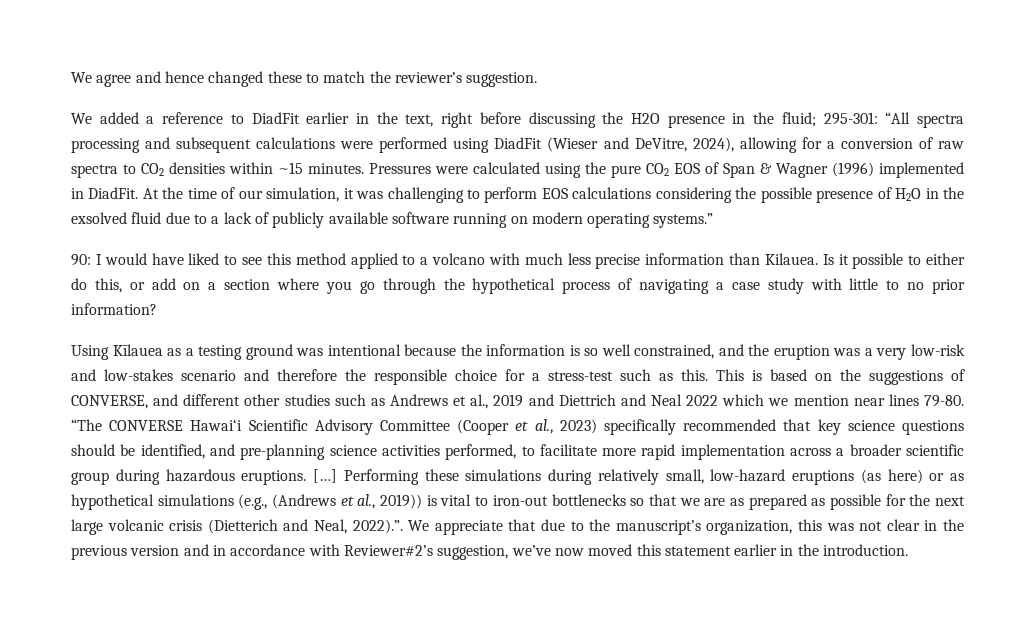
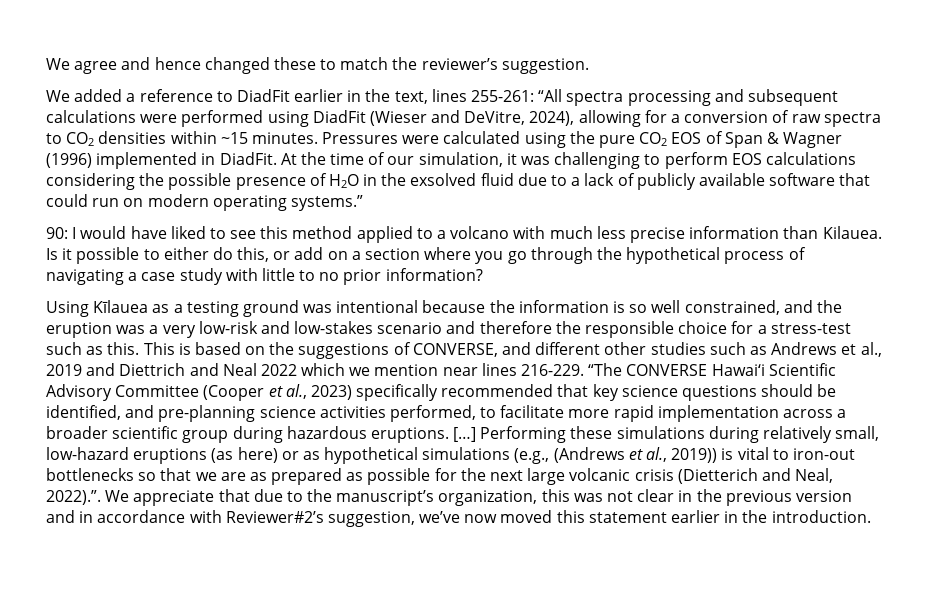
[441,112,878,128] right before discussing the H2O presence in the fluid; 295-301: -> [431,89,535,102] lines 255-261:
[453,213,508,228] running -> [839,173,871,186] [46,194,120,207] that could run
[923,395,964,407] 79-80. -> [521,364,585,376] 216-229.

